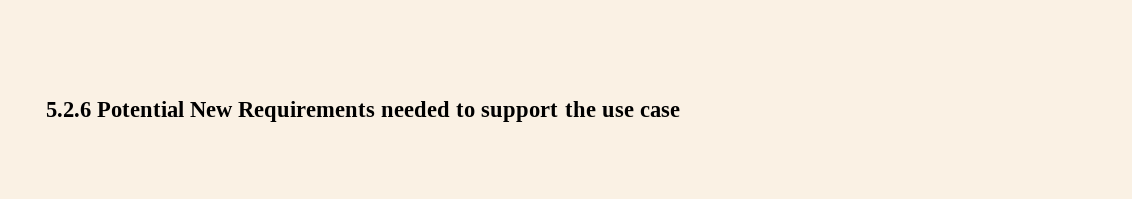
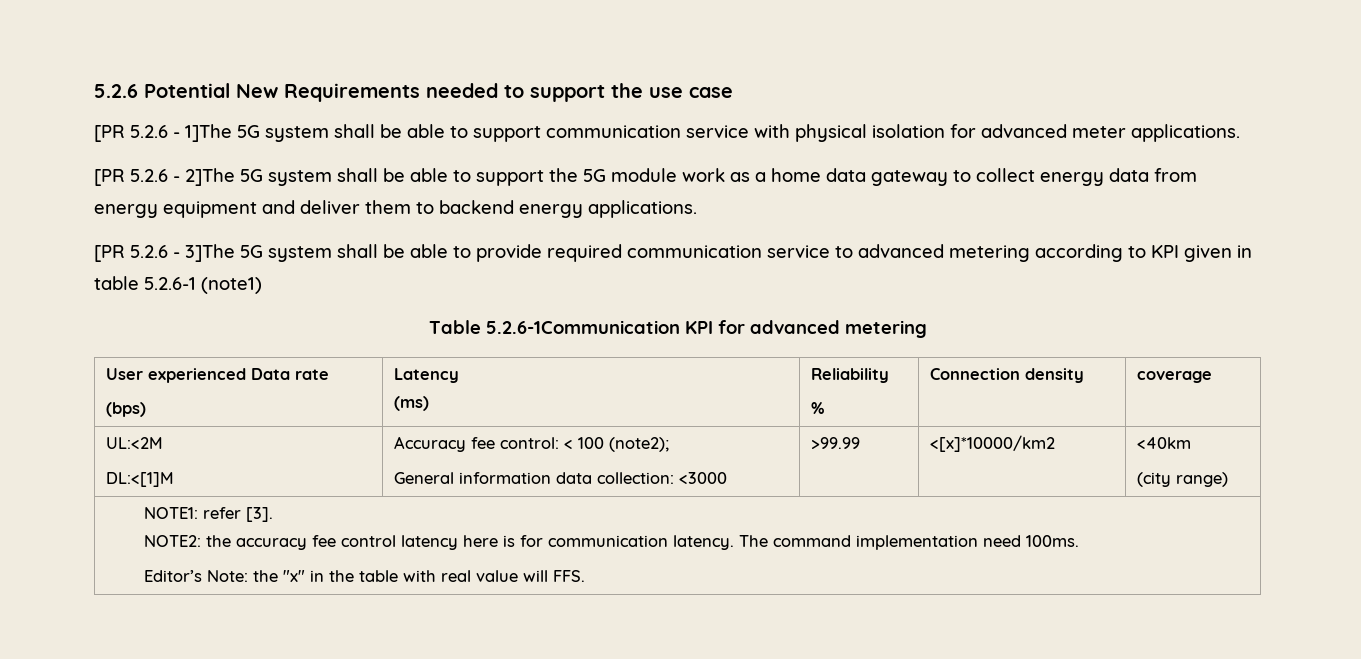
(680, 111) none -> [94,124,1240,142] [94,168,1197,186] [94,200,697,218] [94,244,1252,262] [94,276,262,294] [428,320,927,338] [105,368,329,383] [105,402,146,417] [393,368,459,383] [393,396,429,411] [810,368,889,383] [810,402,824,414] [929,368,1084,383] [1136,371,1212,383] [105,437,163,449] [105,472,174,487] [393,436,669,452] [393,472,727,484] [810,437,860,449] [929,435,1055,452] [1136,437,1191,449] [1136,472,1228,487] [144,507,274,522] [144,535,1080,550] [144,570,586,582] // [PR 5.2.6 - 1]The 5G system shall be able to support communication service with physical isolation for advanced meter applications. // [PR 5.2.6 - 2]The 5G system shall be able to support the 5G module work as a home data gateway to collect energy data from energy equipment and deliver them to backend energy applications. // [PR 5.2.6 - 3]The 5G system shall be able to provide required communication service to advanced metering according to KPI given in table 5.2.6-1 (note1) // Table 5.2.6-1Communication KPI for advanced metering // User experienced Data rate // (bps) | Latency // (ms) | Reliability // % | Connection density | coverage // UL:<2M // DL:<[1]M | Accuracy fee control: < 100 (note2); // General information data collection: <3000 | >99.99 | <[x]*10000/km2 | <40km // (city range) // NOTE1: refer [3]. // NOTE2: the accuracy fee control latency here is for communication latency. The command implementation need 100ms. // Editor’s Note: the "x" in the table with real value will FFS.

